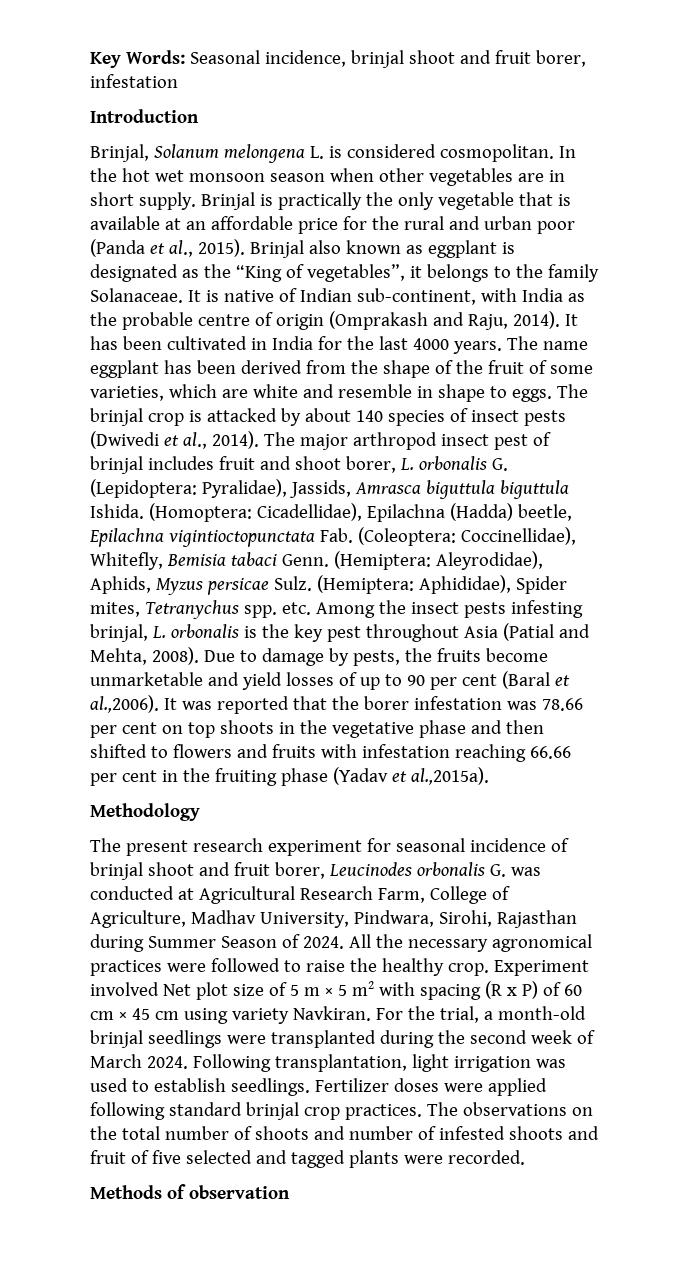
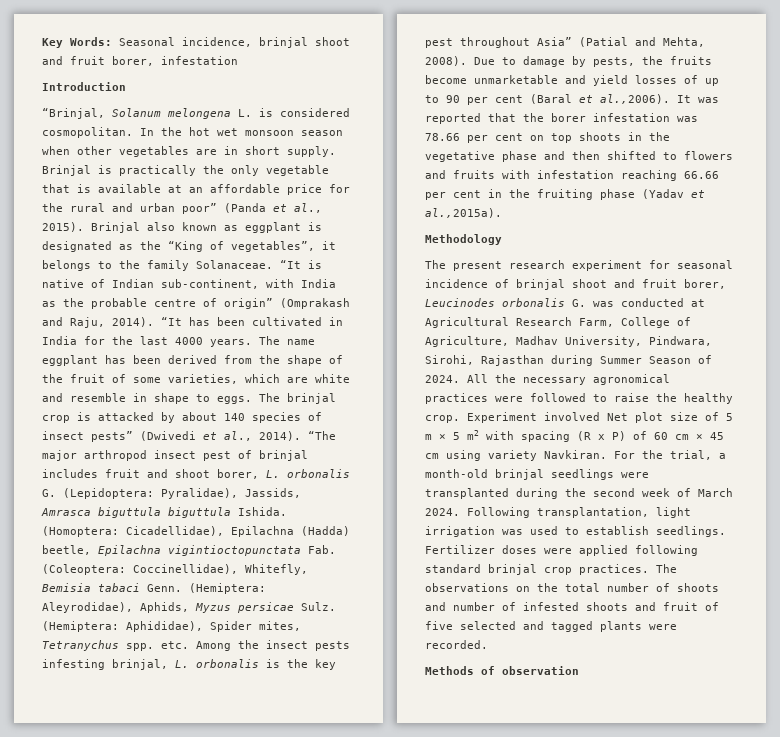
[90,144,149,162] Brinjal, -> [42,108,105,119] “Brinjal,
[536,221,575,234] poor -> [182,203,217,214] poor”
[187,290,201,302] It -> [280,260,301,269] “It
[275,314,324,330] origin -> [224,298,273,309] origin”
[564,314,578,326] It -> [161,317,182,326] “It
[523,410,566,426] pests -> [91,431,133,442] pests”
[263,432,295,446] The -> [308,431,336,440] “The
[463,626,498,638] Asia -> [537,37,572,46] Asia”

